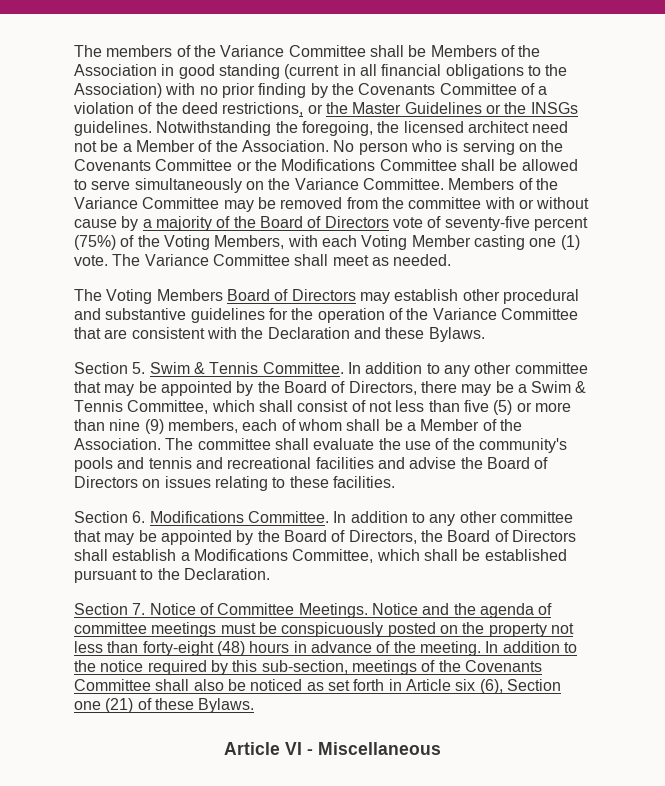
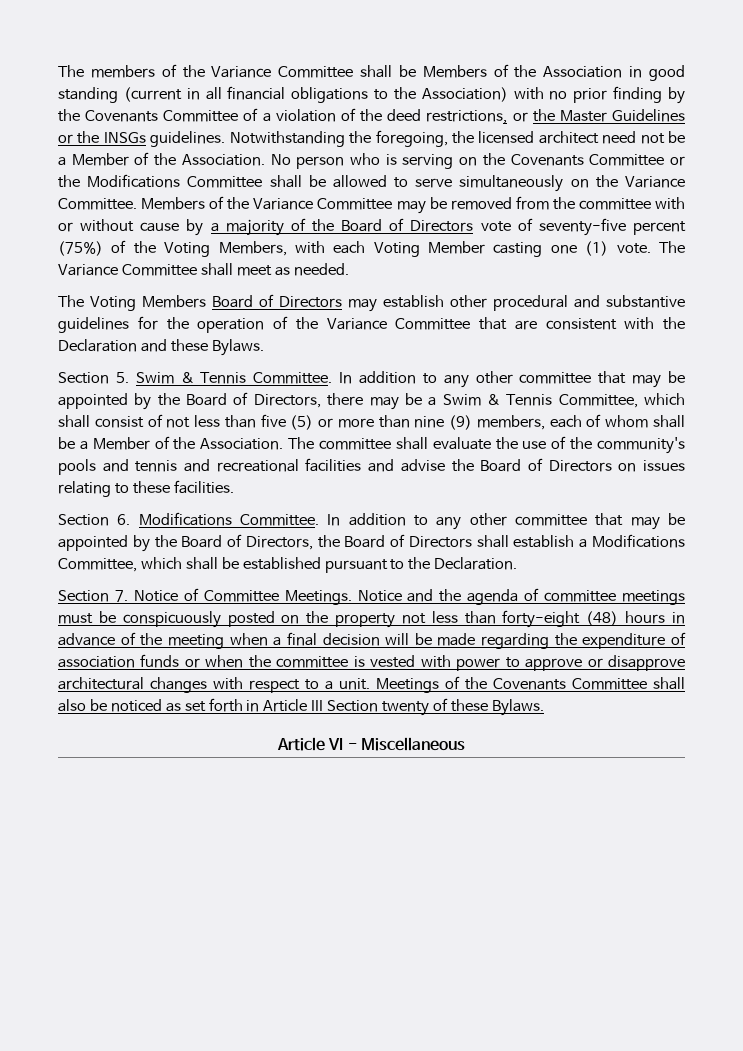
[419,641,577,656] [74,660,417,675] meeting. In addition to the notice required by this sub-section, meetings -> [167,632,687,649] [58,654,685,671] [58,677,439,693] meeting when a final decision will be made regarding the expenditure of association funds or when the committee is vested with power to approve or disapprove architectural changes with respect to a unit. Meetings
[455,679,561,694] [74,698,134,713] six (6), Section one (21) -> [311,700,430,716] III Section twenty

